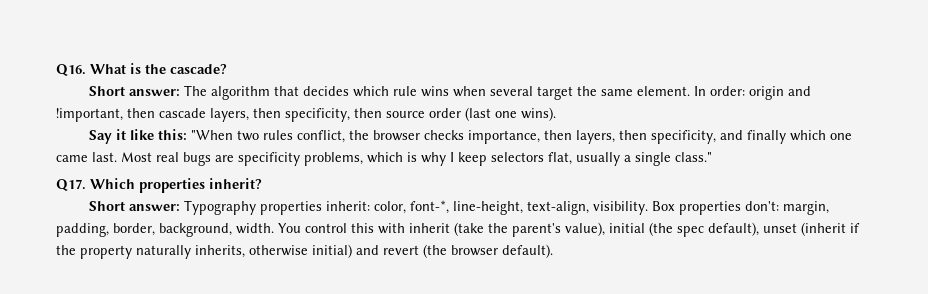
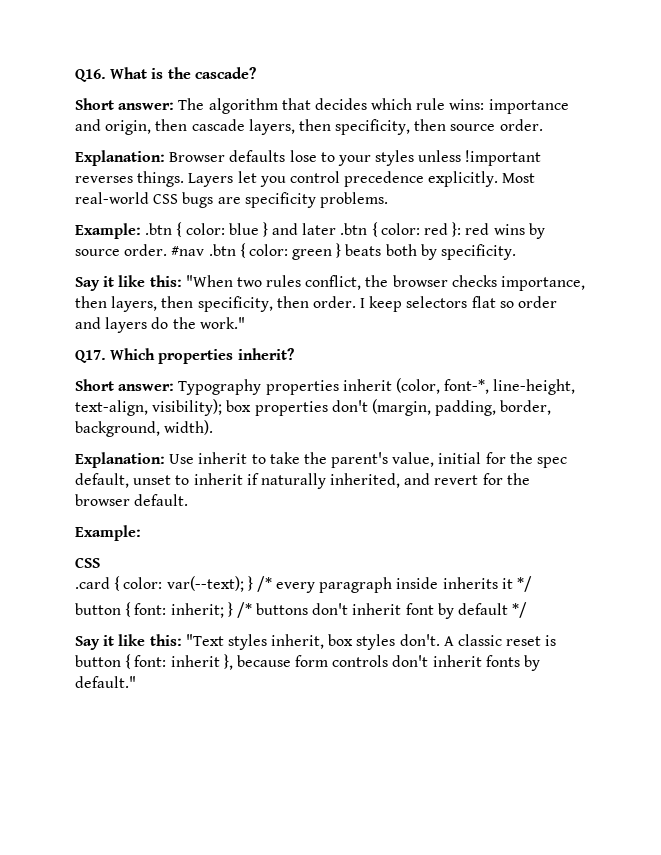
[421,86,812,100] [56,108,123,122] wins when several target the same element. In order: origin and !important, -> [449,99,569,114] [75,119,152,135] wins: importance and origin,
[429,107,556,121] order (last one wins). -> [499,119,543,131] [75,150,542,166] [75,171,536,187] [75,192,388,208] [75,222,545,239] [75,243,517,260] order. // Explanation: Browser defaults lose to your styles unless !important reverses things. Layers let you control precedence explicitly. Most real-world CSS bugs are specificity problems. // Example: .btn { color: blue } and later .btn { color: red }: red wins by source order. #nav .btn { color: green } beats both by specificity.
[720,130,853,144] [56,152,712,166] and finally which one came last. Most real bugs are specificity problems, which is why I keep selectors flat, usually a single class." -> [276,296,558,312] [75,317,245,333] then order. I keep selectors flat so order and layers do the work."
[326,201,407,214] inherit: color, -> [342,378,440,394] inherit (color,
[593,201,830,215] [56,222,860,237] [56,244,553,259] visibility. Box properties don't: margin, padding, border, background, width. You control this with inherit (take the parent's value), initial (the spec default), unset (inherit if the property naturally inherits, otherwise initial) and revert (the browser default). -> [152,399,552,416] [75,420,214,437] [75,452,568,468] [75,473,530,489] [75,494,189,506] [75,525,141,541] [75,557,100,568] [75,576,533,593] [75,602,528,619] [75,634,557,650] [75,654,541,671] [75,676,136,688] visibility); box properties don't (margin, padding, border, background, width). // Explanation: Use inherit to take the parent's value, initial for the spec default, unset to inherit if naturally inherited, and revert for the browser default. // Example: // CSS // .card { color: var(--text); } /* every paragraph inside inherits it */ // button { font: inherit; } /* buttons don't inherit font by default */ // Say it like this: "Text styles inherit, box styles don't. A classic reset is button { font: inherit }, because form controls don't inherit fonts by default."

